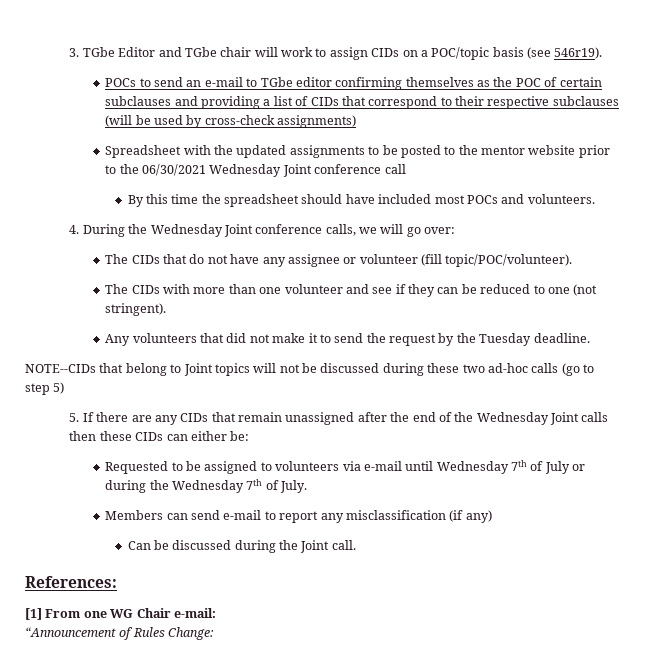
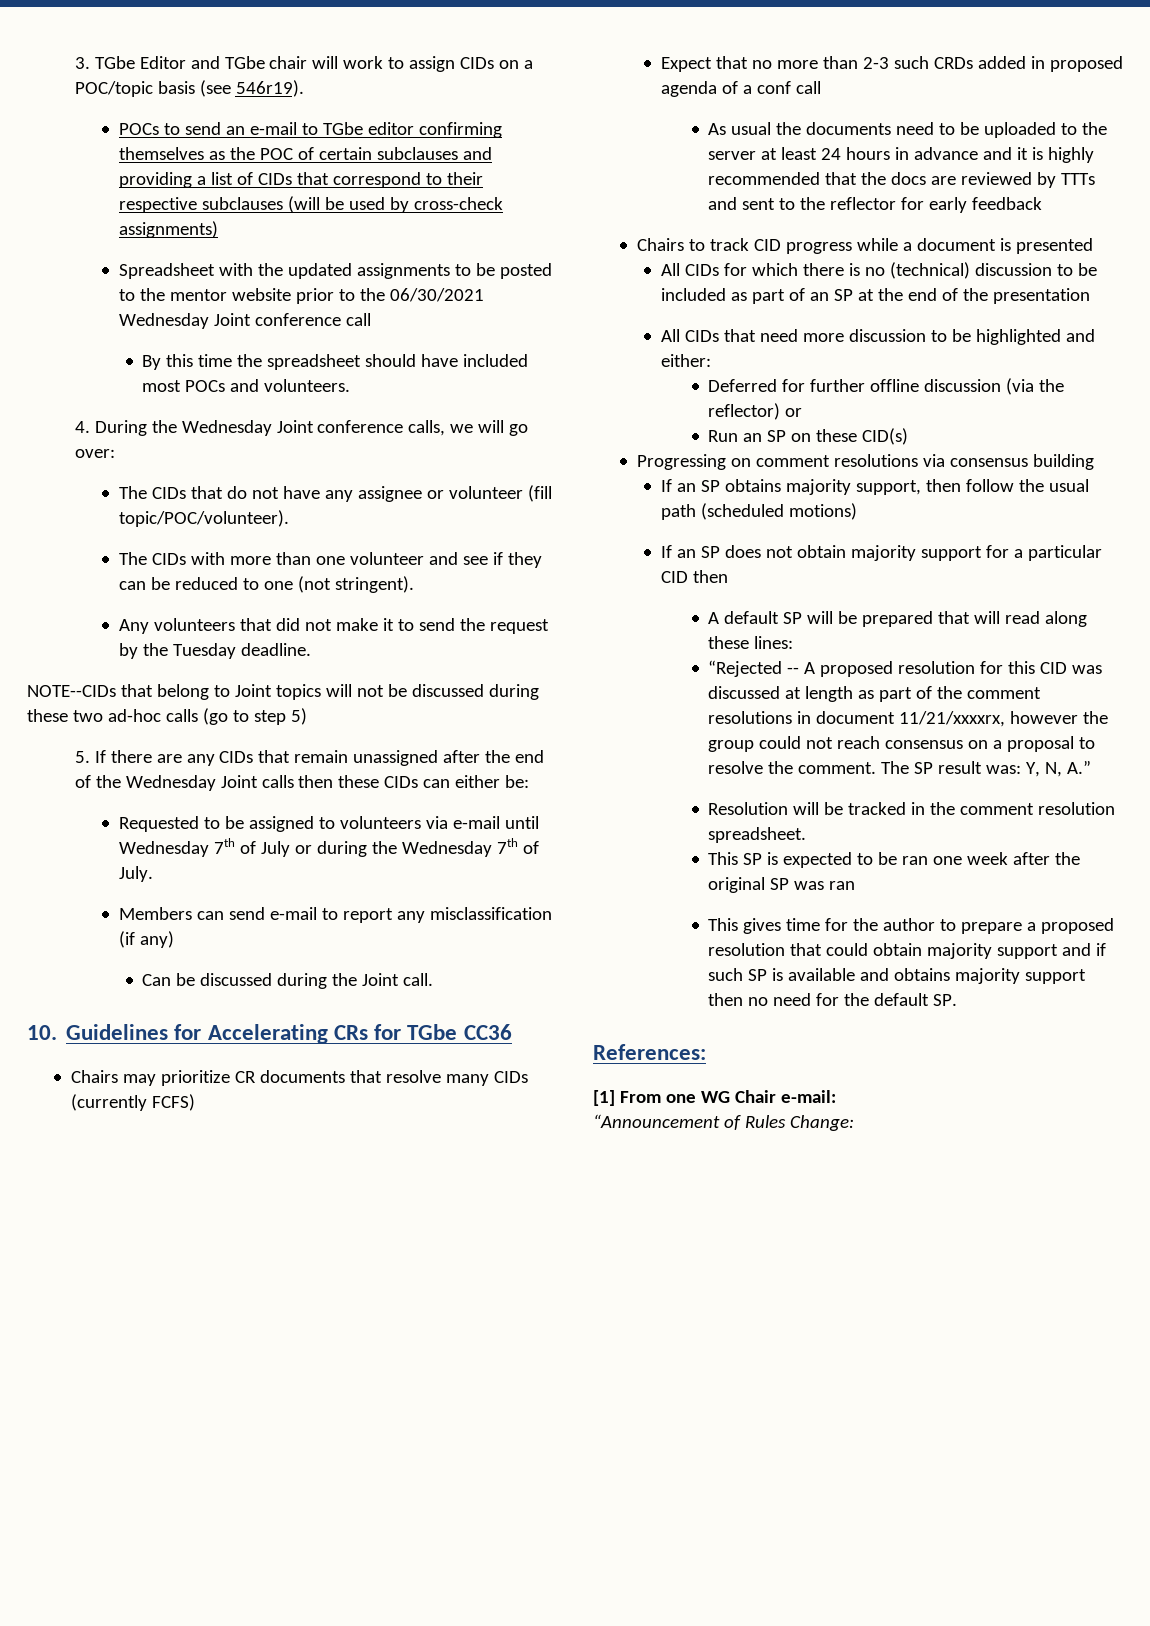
(356, 545) none -> [27,1024,512,1044] [71,1070,529,1086] [71,1094,196,1111] [660,56,1123,72] [660,81,821,97] [708,122,1108,138] [708,147,1095,163] [708,172,1096,188] [708,197,1043,213] [637,238,1094,254] [660,262,1097,279] [660,288,1090,304] [660,329,1095,345] [660,354,711,367] [708,378,1065,395] [708,403,803,420] [708,428,909,445] [637,454,1095,470] [660,479,1089,495] [660,503,857,520] [660,545,1102,561] [660,570,728,583] [708,611,1088,627] [708,636,794,649] [708,660,1103,677] [708,686,1042,702] [708,711,1109,727] [708,736,1096,752] [708,760,1092,777] [708,802,1116,815] [708,827,807,843] [708,852,1081,868] [708,877,856,893] [708,918,1115,934] [708,943,1107,959] [708,968,1087,984] [708,993,958,1006] // 10. Guidelines for Accelerating CRs for TGbe CC36 // Chairs may prioritize CR documents that resolve many CIDs (currently FCFS) // Expect that no more than 2-3 such CRDs added in proposed agenda of a conf call // As usual the documents need to be uploaded to the server at least 24 hours in advance and it is highly recommended that the docs are reviewed by TTTs and sent to the reflector for early feedback // Chairs to track CID progress while a document is presented // All CIDs for which there is no (technical) discussion to be included as part of an SP at the end of the presentation // All CIDs that need more discussion to be highlighted and either: // Deferred for further offline discussion (via the reflector) or // Run an SP on these CID(s) // Progressing on comment resolutions via consensus building // If an SP obtains majority support, then follow the usual path (scheduled motions) // If an SP does not obtain majority support for a particular CID then // A default SP will be prepared that will read along these lines: // “Rejected -- A proposed resolution for this CID was discussed at length as part of the comment resolutions in document 11/21/xxxxrx, however the group could not reach consensus on a proposal to resolve the comment. The SP result was: Y, N, A.” // Resolution will be tracked in the comment resolution spreadsheet. // This SP is expected to be ran one week after the original SP was ran // This gives time for the author to prepare a proposed resolution that could obtain majority support and if such SP is available and obtains majority support then no need for the default SP.

